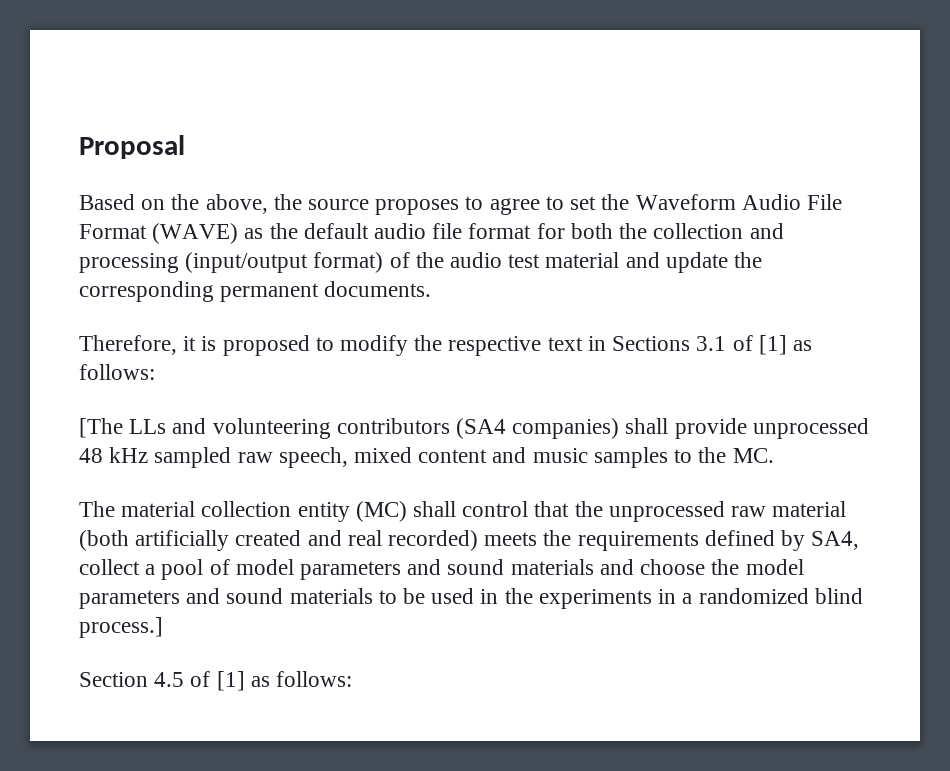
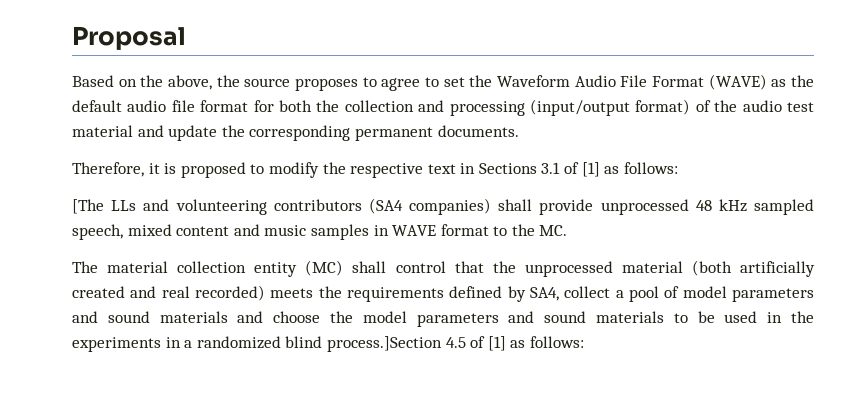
[237,452,273,463] raw -> (814, 207) none
(668, 457) none -> [373,224,489,236] in WAVE format
[731,506,767,517] raw -> (613, 269) none
[79,617,163,638] [79,672,148,687] process.] // Section -> [326,336,442,352] process.]Section

